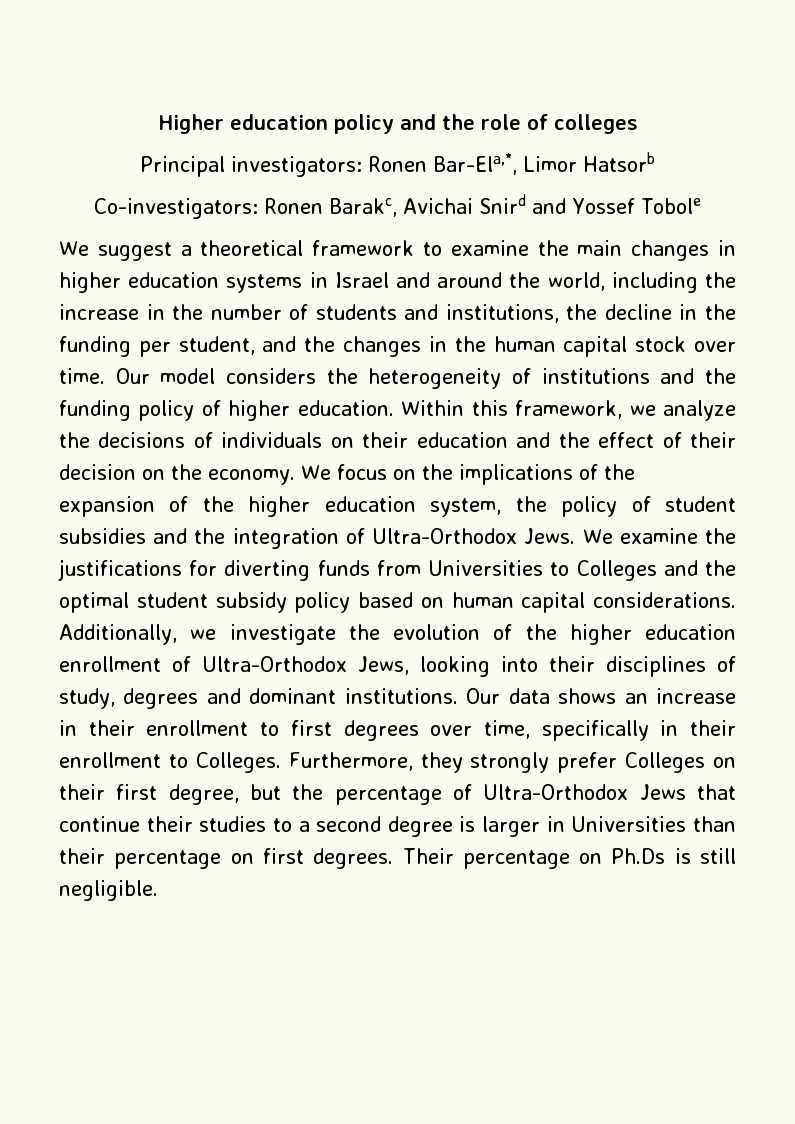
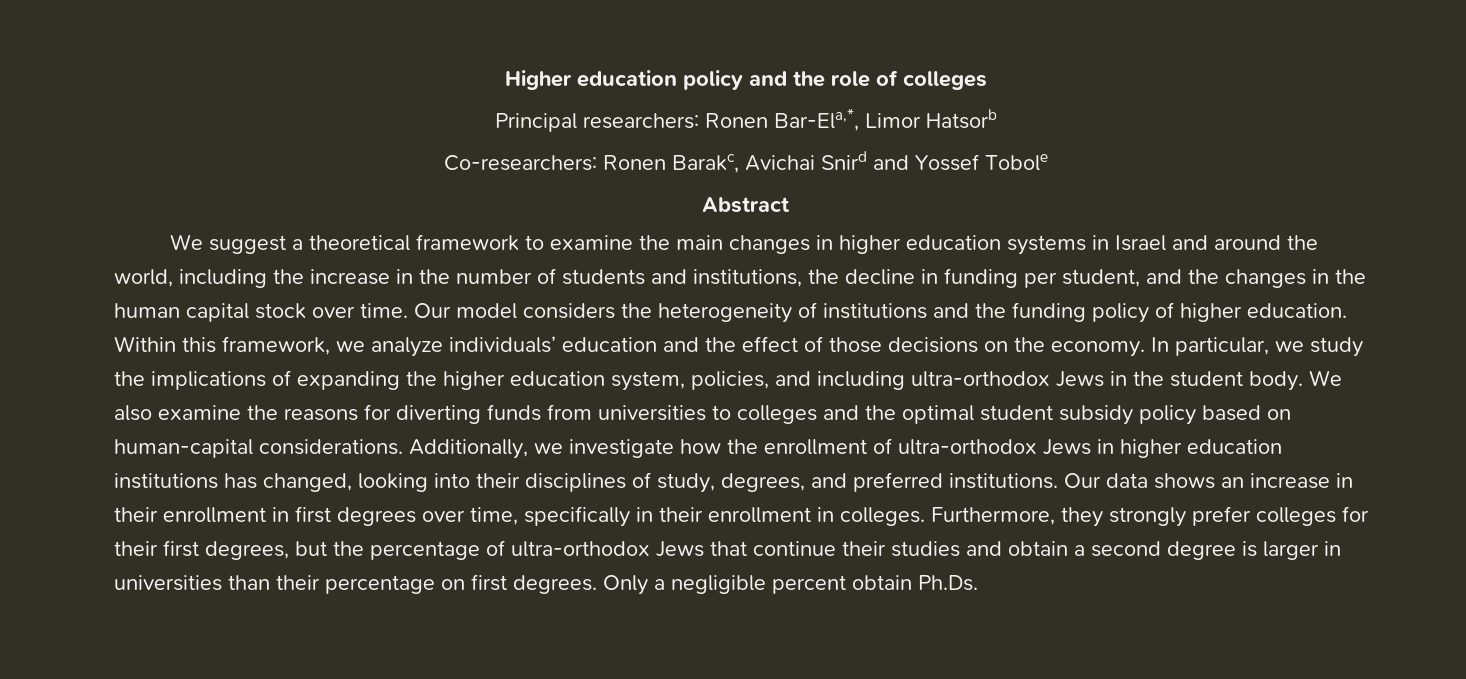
[231,156,362,177] investigators: -> [582,113,699,129] researchers:
[93,198,258,219] Co-investigators: -> [443,155,597,171] Co-researchers:
(702, 206) none -> [702,197,790,213] // Abstract
[704,304,736,320] the -> (938, 276) none
[59,432,409,448] the decisions of individuals on their -> [449,336,556,353] individuals’
[690,432,736,448] [59,464,136,480] their decision -> [829,337,978,353] those decisions
[300,464,635,485] [59,496,737,517] [59,528,737,549] [58,559,182,581] We focus on the implications of the expansion of the higher education system, the policy of student subsidies and the integration of Ultra-Orthodox Jews. We examine the justifications -> [1151,337,1363,357] [114,370,1342,391] [114,405,358,421] In particular, we study the implications of expanding the higher education system, policies, and including ultra-orthodox Jews in the student body. We also examine the reasons
[428,560,657,581] Universities to Colleges -> [598,405,817,424] universities to colleges
[451,592,586,613] human capital -> [114,439,253,458] human-capital
[348,624,736,645] [59,656,409,675] the evolution of the higher education enrollment of Ultra-Orthodox Jews, -> [680,438,1282,458] [114,473,352,492] how the enrollment of ultra-orthodox Jews in higher education institutions has changed,
[123,688,337,709] degrees and dominant -> [721,472,943,492] degrees, and preferred
[260,722,280,736] to -> [272,507,289,522] in
[168,752,281,773] to Colleges. -> [817,507,925,526] in colleges.
[625,752,736,773] Colleges on -> [1256,506,1369,526] colleges for
[168,784,239,805] degree, -> [205,541,289,560] degrees,
[483,784,629,800] Ultra-Orthodox -> [511,541,650,557] ultra-orthodox
[272,818,292,832] to -> [966,541,1068,556] and obtain
[571,816,687,832] Universities -> [114,575,222,591] universities
[402,848,736,869] [59,880,158,901] Their percentage on Ph.Ds is still negligible. -> [603,575,978,595] Only a negligible percent obtain Ph.Ds.

